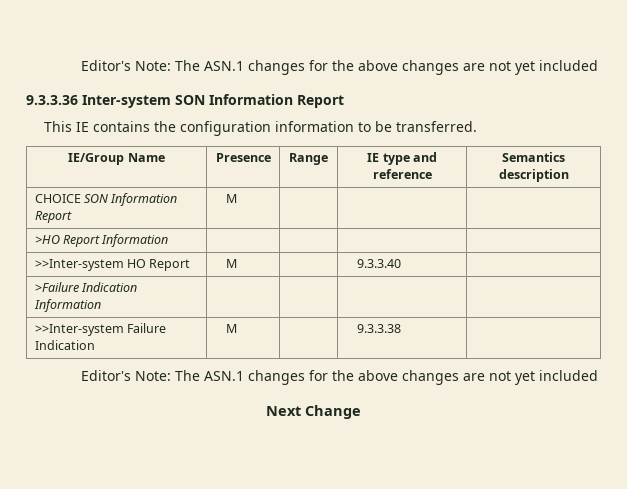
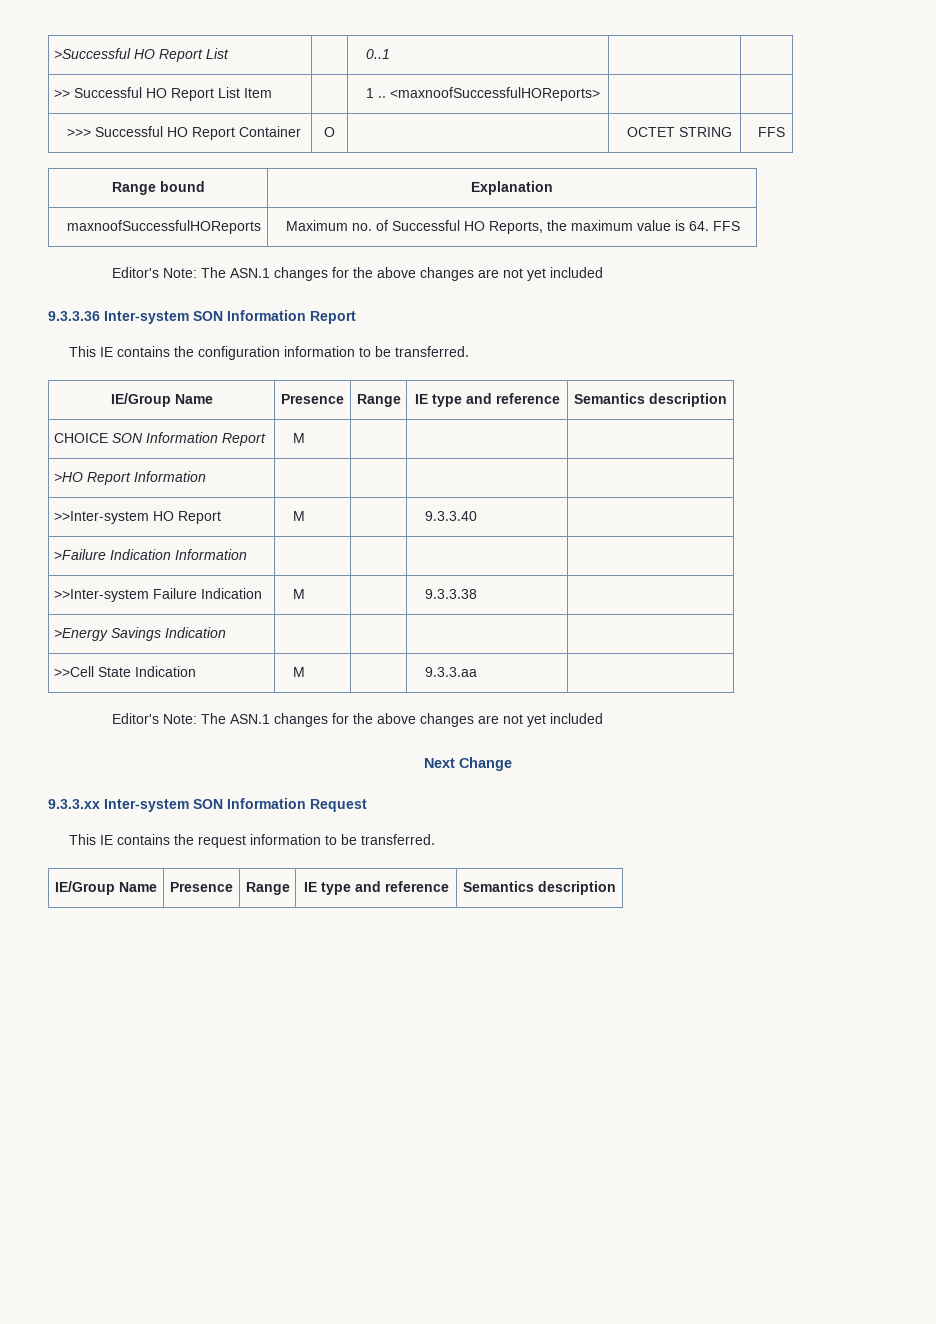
(81, 65) none -> [53,48,229,62] [365,49,390,59] [53,87,272,101] [365,87,600,101] [66,126,301,140] [324,127,336,137] [626,127,732,137] [758,127,786,137] [111,181,205,195] [471,181,553,195] [66,220,261,234] [285,220,740,234] >Successful HO Report List | | 0..1 | | // >> Successful HO Report List Item | | 1 .. <maxnoofSuccessfulHOReports> | | // >>> Successful HO Report Container | O | | OCTET STRING | FFS // Range bound | Explanation // maxnoofSuccessfulHOReports | Maximum no. of Successful HO Reports, the maximum value is 64. FFS //
(401, 328) none -> [53,627,226,641] [53,666,196,677] [292,667,305,677] [424,667,477,677] // >Energy Savings Indication | | | | // >>Cell State Indication | M | | 9.3.3.aa |
(361, 412) none -> [48,798,367,812] [69,834,436,848] [55,881,157,895] [170,882,233,892] [245,882,290,895] [303,881,449,895] [463,881,616,895] // 9.3.3.xx Inter-system SON Information Request // This IE contains the request information to be transferred. // IE/Group Name | Presence | Range | IE type and reference | Semantics description

